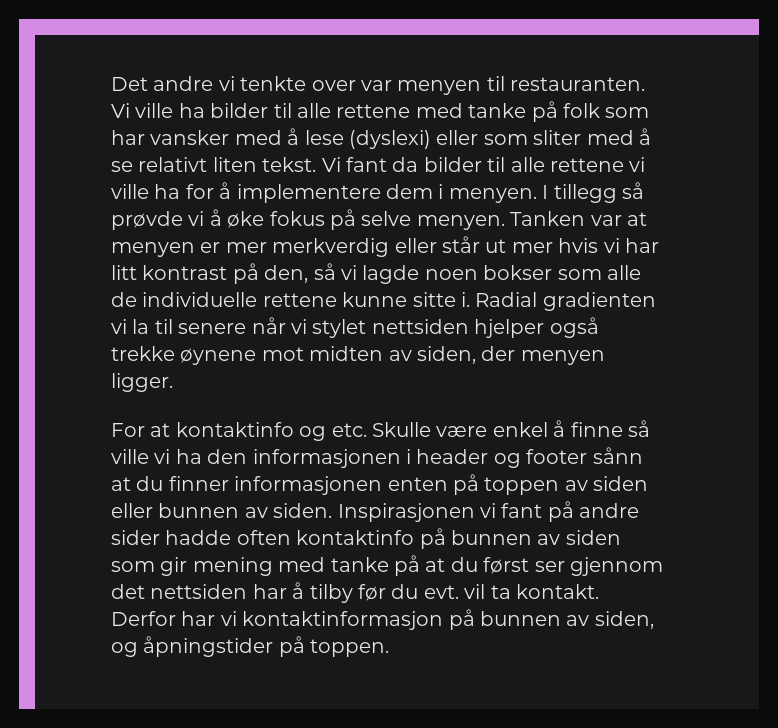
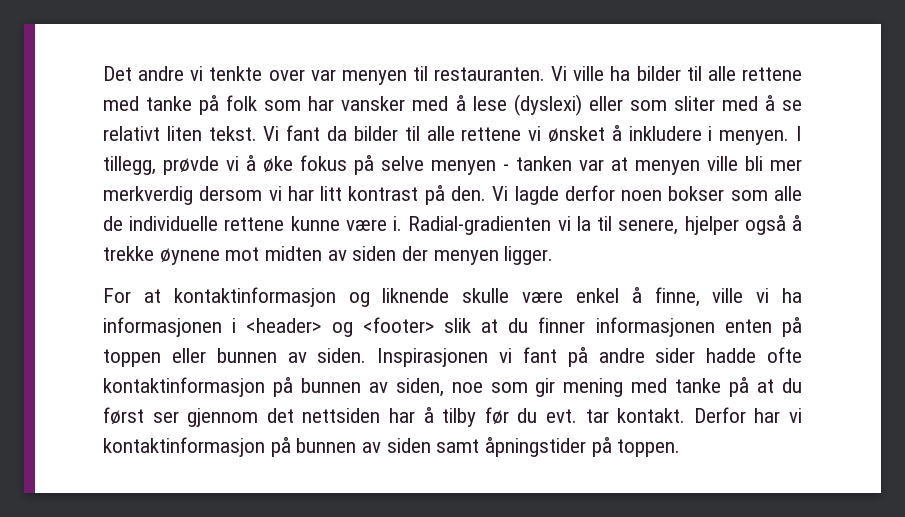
[111,182,433,203] ville ha for å implementere dem -> [547,125,702,142] ønsket å inkludere
[553,182,644,203] tillegg så -> [103,156,156,175] tillegg,
[416,211,647,230] [111,236,599,257] menyen. Tanken var at menyen er mer merkverdig eller står ut mer hvis -> [431,156,802,175] [103,186,263,205] menyen - tanken var at menyen ville bli mer merkverdig dersom
[264,263,420,284] den, så vi lagde -> [450,185,615,205] den. Vi lagde derfor
[412,292,656,311] [111,317,469,338] sitte i. Radial gradienten vi la til senere når vi stylet nettsiden -> [345,216,679,235] være i. Radial-gradienten vi la til senere,
(599, 327) none -> [792,215,803,231] å
[417,346,476,364] siden, -> [352,246,397,261] siden
[175,422,431,441] kontaktinfo og etc. Skulle -> [173,287,510,307] kontaktinformasjon og liknende skulle
[570,420,650,437] finne så -> [654,287,700,307] finne,
[207,449,248,464] den -> (803, 295) none
[416,447,643,468] header og footer sånn -> [246,317,471,337] <header> og <footer> slik
[564,476,649,491] av siden -> (161, 358) none
[236,528,621,549] often kontaktinfo på bunnen av siden -> [767,347,803,363] [103,377,483,397] ofte kontaktinformasjon på bunnen av siden, noe
[464,584,511,599] vil ta -> [585,409,609,423] tar
[594,611,654,629] [111,642,138,657] siden, og -> [386,438,480,453] siden samt

